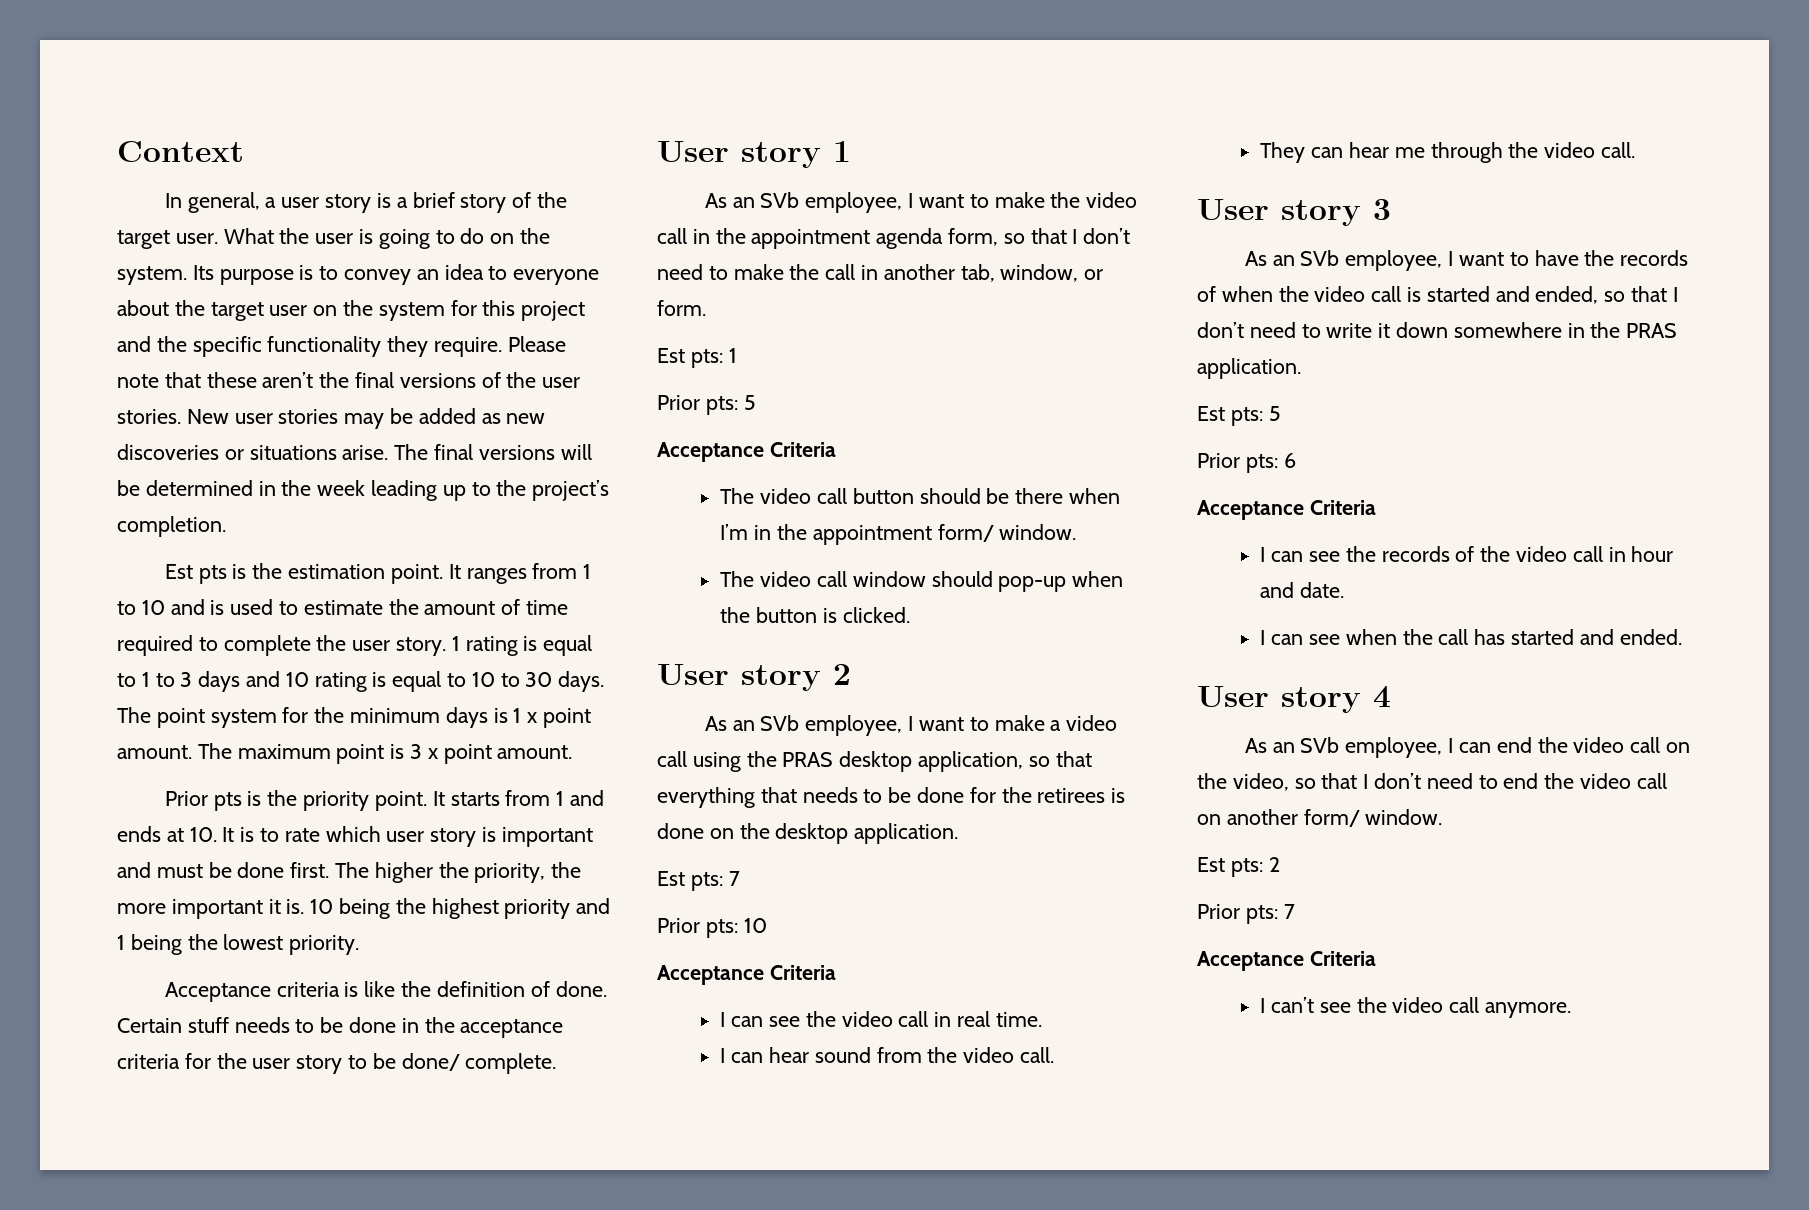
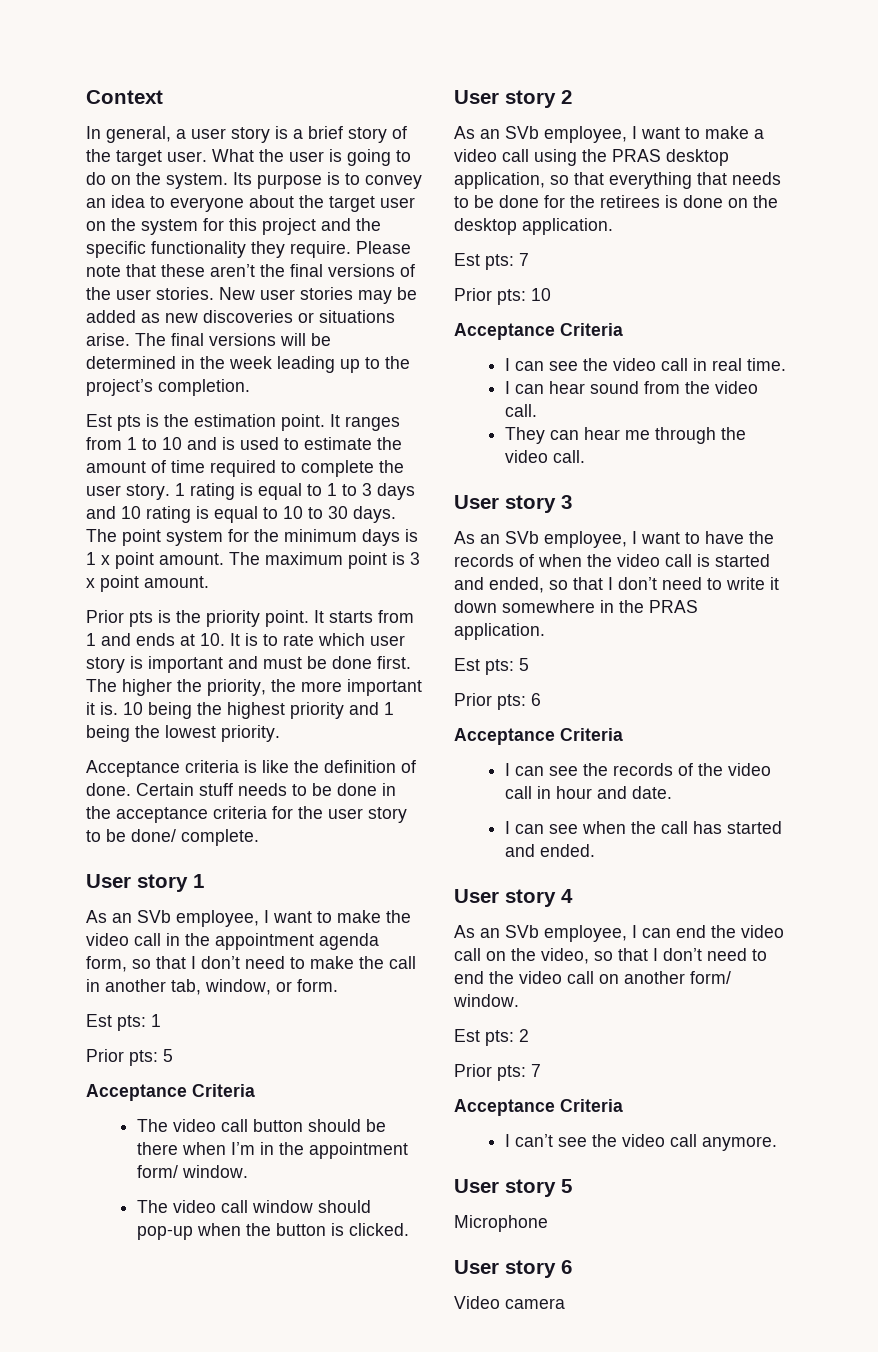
(1572, 1010) none -> [454,1179,572,1197] [454,1215,548,1232] [454,1260,572,1278] [454,1296,565,1309] // User story 5 // Microphone // User story 6 // Video camera

